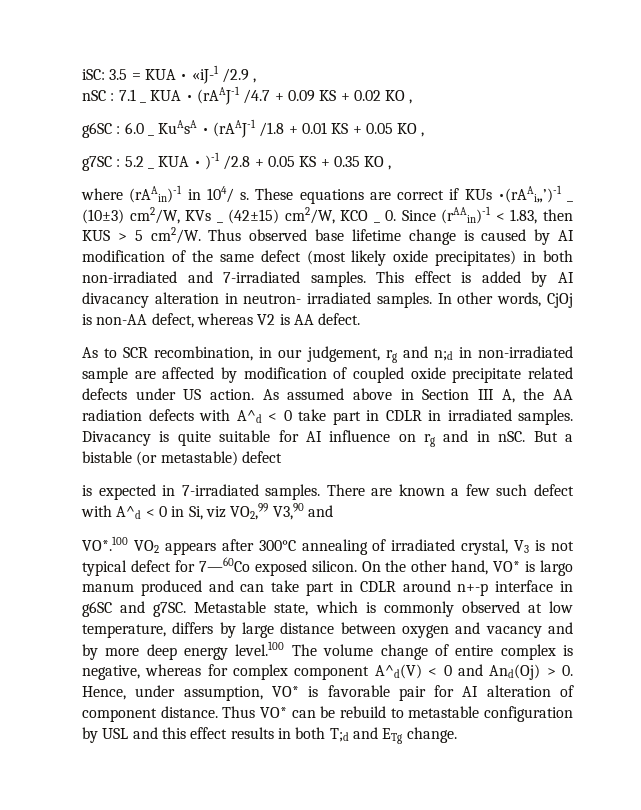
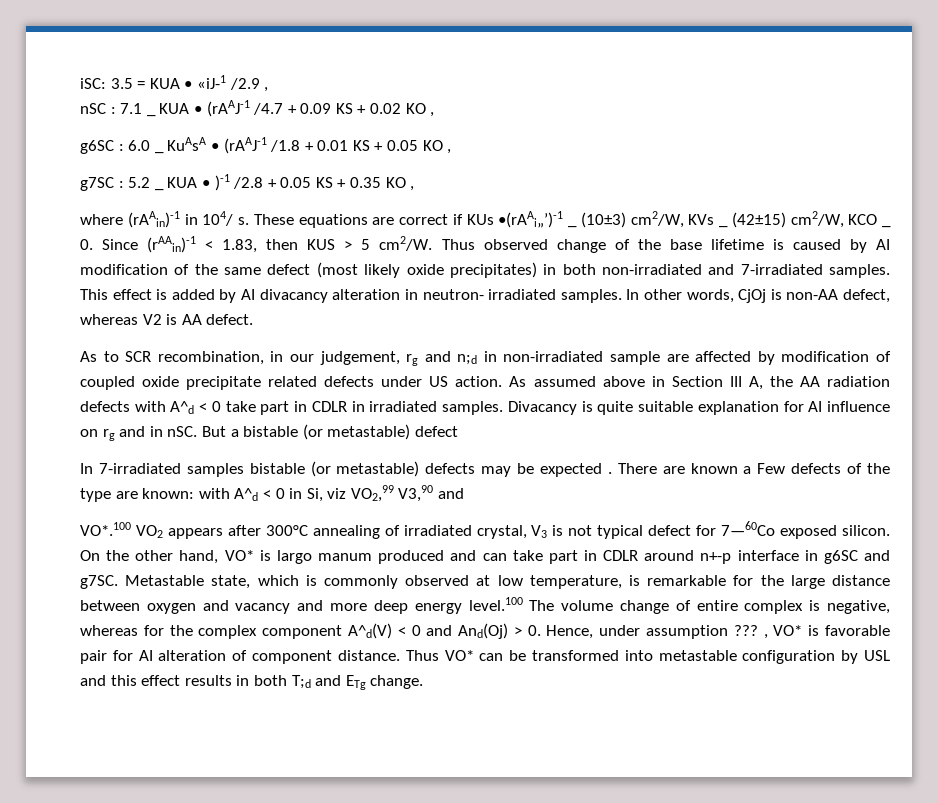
(308, 235) none -> [556,239,661,253] change of the
[408,229,456,245] change -> (764, 244) none
(271, 436) none -> [697,401,779,415] explanation
[82,484,575,500] is expected in 7-irradiated samples. There are known a few such defect -> [80,461,891,477] [80,488,195,502] In 7-irradiated samples bistable (or metastable) defects may be expected . There are known a Few defects of the type are known:
[172,622,236,638] differs by -> [629,575,784,586] is remarkable for the
[82,644,98,660] by -> (324, 605) none
(228, 670) none -> [169,625,193,636] the
[183,686,263,701] assumption, -> [646,625,768,639] assumption ??? ,
[340,706,404,718] rebuild to -> [531,650,653,661] transformed into

